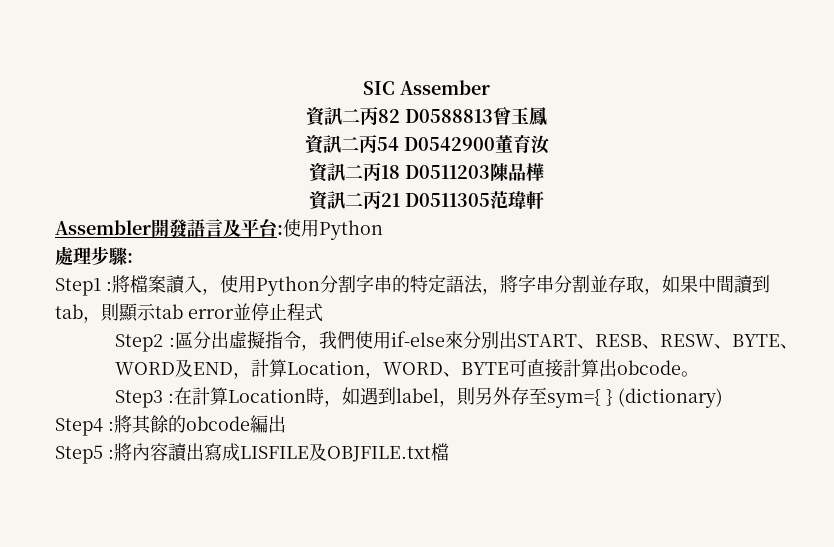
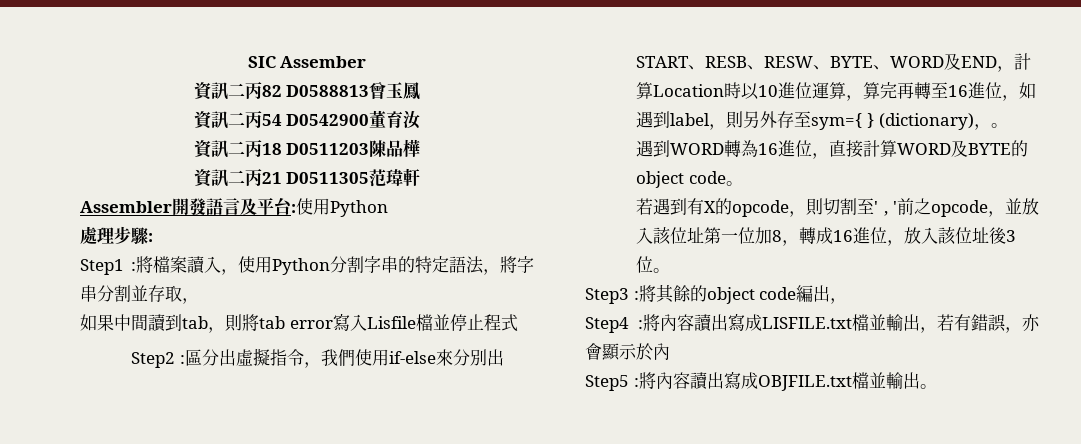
(662, 291) none -> (199, 301) //
[118,303,156,322] 顯示 -> [242,314,259,331] 將
(234, 314) none -> [332,313,433,331] 寫入Lisfile檔
[364,359,699,379] [114,387,324,408] ，WORD、BYTE可直接計算出obcode。 // Step3 :在計算Location時 -> [724,82,1003,101] 時以10進位運算，算完再轉至16進位
[55,418,103,436] // Step4 -> [973,123,1008,130] [636,140,1029,159] [636,171,743,188] [636,198,1039,217] [636,227,1017,246] [636,256,671,273] [585,288,629,304] ，。 // 遇到WORD轉為16進位，直接計算WORD及BYTE的object code。 // 若遇到有X的opcode，則切割至' , '前之opcode，並放入該位址第一位加8，轉成16進位，放入該位址後3位。 // Step3
[186,416,250,431] obcode -> [706,287,797,304] object code
(286, 424) none -> [830,298,848,304] [585,313,1040,333] [585,343,670,361] ， // Step4 :將內容讀出寫成LISFILE.txt檔並輸出，若有錯誤，亦會顯示於內
[240,443,449,462] LISFILE及OBJFILE.txt檔 -> [757,372,937,391] OBJFILE.txt檔並輸出。

